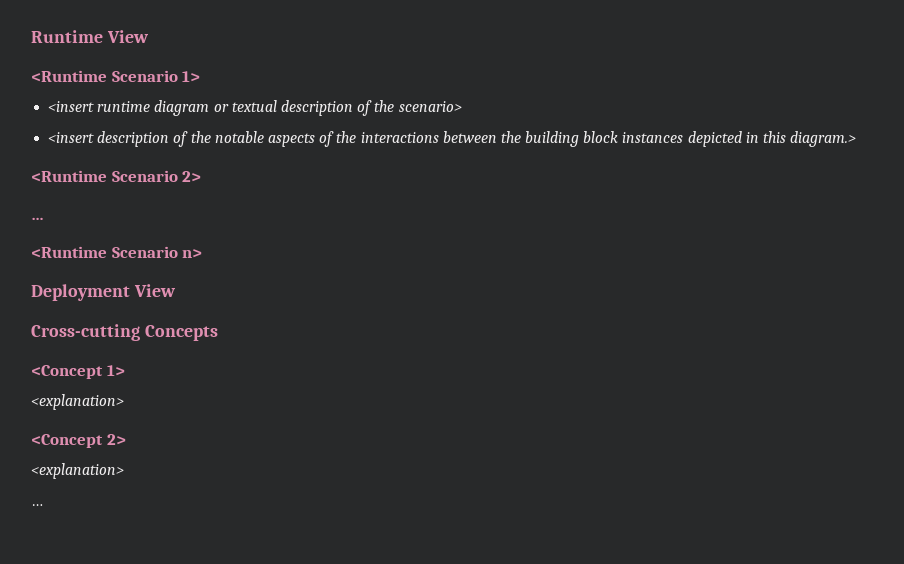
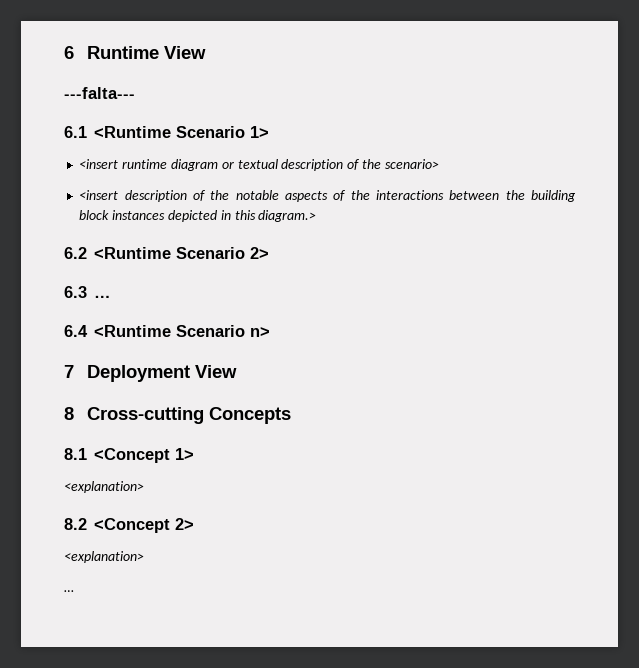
(31, 36) none -> [64,46,74,59] 6
(149, 36) none -> [64,87,135,99] [64,126,87,138] ---falta--- // 6.1
(857, 139) none -> [64,247,87,259] 6.2
(202, 176) none -> [64,286,87,298] 6.3
(44, 218) none -> [64,325,88,337] 6.4
(203, 253) none -> [64,365,74,378] 7
(176, 290) none -> [64,407,74,420] 8
(218, 333) none -> [64,448,87,460] 8.1
(124, 402) none -> [64,518,87,530] 8.2

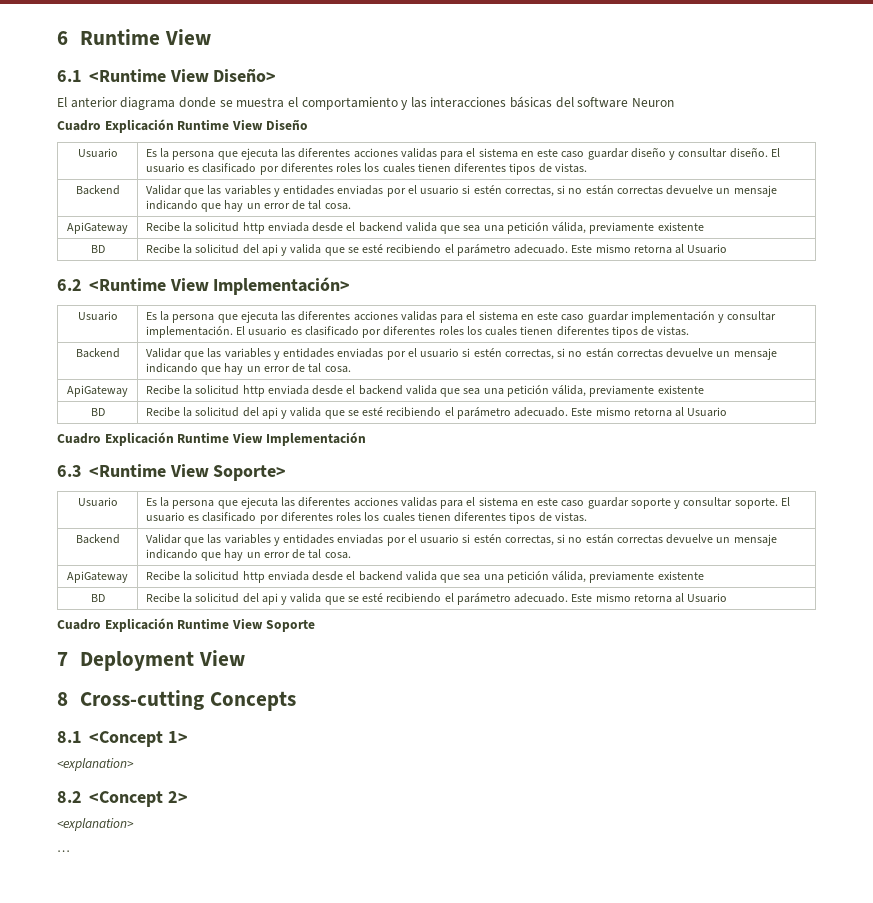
[64,87,135,99] [64,126,269,138] [79,159,439,171] [79,190,576,202] [79,210,317,222] [64,247,269,259] [64,286,111,298] [64,325,270,337] ---falta--- // 6.1 <Runtime Scenario 1> // <insert runtime diagram or textual description of the scenario> // <insert description of the notable aspects of the interactions between the building block instances depicted in this diagram.> // 6.2 <Runtime Scenario 2> // 6.3 … // 6.4 <Runtime Scenario n> -> [57,68,277,82] [57,96,675,110] [57,119,308,133] [77,148,118,158] [146,147,780,160] [146,163,587,175] [75,185,120,195] [146,185,777,197] [146,200,351,212] [67,222,128,234] [146,222,704,234] [90,245,105,253] [146,244,728,256] [57,277,351,295] [77,311,118,321] [146,311,777,323] [146,326,690,338] [75,348,120,358] [146,348,777,360] [146,363,351,375] [67,385,128,397] [146,385,704,397] [90,408,105,416] [146,407,728,419] [57,432,366,446] [57,464,287,481] [77,497,118,507] [146,497,790,509] [146,512,587,524] [75,534,120,544] [146,534,777,546] [146,549,351,561] [67,571,128,583] [146,571,704,583] [90,594,105,602] [146,593,728,605] [57,618,315,632] 6.1 <Runtime View Diseño> // El anterior diagrama donde se muestra el comportamiento y las interacciones básicas del software Neuron // Cuadro Explicación Runtime View Diseño // Usuario | Es la persona que ejecuta las diferentes acciones validas para el sistema en este caso guardar diseño y consultar diseño. El usuario es clasificado por diferentes roles los cuales tienen diferentes tipos de vistas. // Backend | Validar que las variables y entidades enviadas por el usuario si estén correctas, si no están correctas devuelve un mensaje indicando que hay un error de tal cosa. // ApiGateway | Recibe la solicitud http enviada desde el backend valida que sea una petición válida, previamente existente // BD | Recibe la solicitud del api y valida que se esté recibiendo el parámetro adecuado. Este mismo retorna al Usuario // 6.2 <Runtime View Implementación> // Usuario | Es la persona que ejecuta las diferentes acciones validas para el sistema en este caso guardar implementación y consultar implementación. El usuario es clasificado por diferentes roles los cuales tienen diferentes tipos de vistas. // Backend | Validar que las variables y entidades enviadas por el usuario si estén correctas, si no están correctas devuelve un mensaje indicando que hay un error de tal cosa. // ApiGateway | Recibe la solicitud http enviada desde el backend valida que sea una petición válida, previamente existente // BD | Recibe la solicitud del api y valida que se esté recibiendo el parámetro adecuado. Este mismo retorna al Usuario // Cuadro Explicación Runtime View Implementación // 6.3 <Runtime View Soporte> // Usuario | Es la persona que ejecuta las diferentes acciones validas para el sistema en este caso guardar soporte y consultar soporte. El usuario es clasificado por diferentes roles los cuales tienen diferentes tipos de vistas. // Backend | Validar que las variables y entidades enviadas por el usuario si estén correctas, si no están correctas devuelve un mensaje indicando que hay un error de tal cosa. // ApiGateway | Recibe la solicitud http enviada desde el backend valida que sea una petición válida, previamente existente // BD | Recibe la solicitud del api y valida que se esté recibiendo el parámetro adecuado. Este mismo retorna al Usuario // Cuadro Explicación Runtime View Soporte

